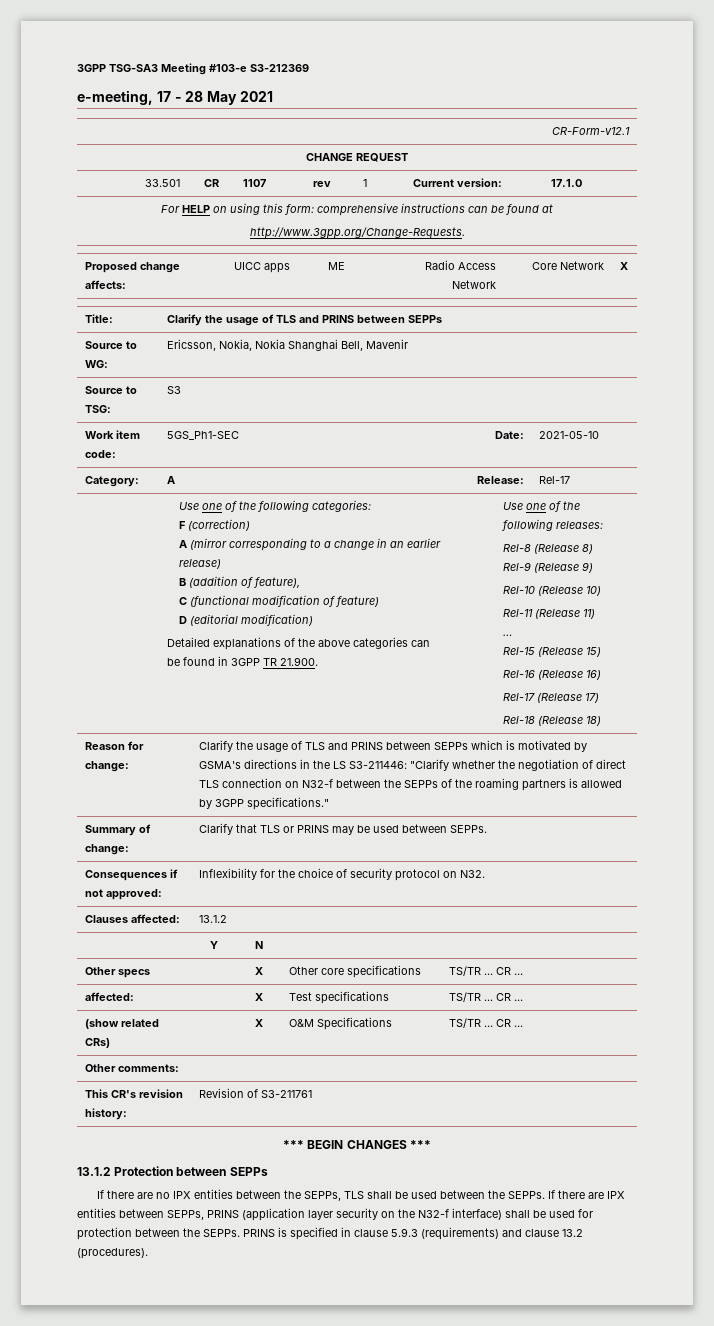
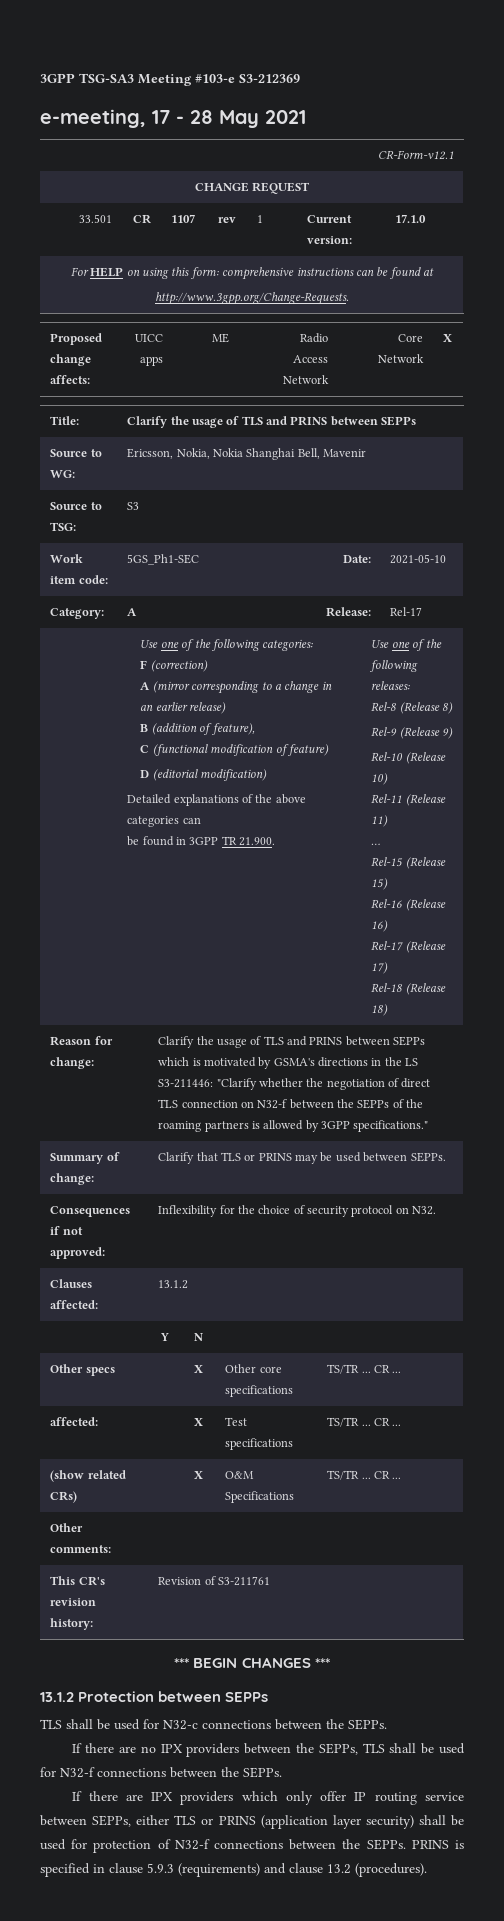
(268, 1171) none -> [40,1719,387,1730] // TLS shall be used for N32-c connections between the SEPPs.
[193,1189,233,1199] entities -> [186,1743,240,1757] providers
[439,1190,545,1199] between the SEPPs. -> [40,1767,282,1778] for N32-f connections between the SEPPs. //
[77,1208,502,1221] entities between SEPPs, PRINS (application layer security on the N32-f interface) -> [180,1791,464,1805] [40,1815,414,1829] providers which only offer IP routing service between SEPPs, either TLS or PRINS (application layer security)
(132, 1233) none -> [157,1839,283,1850] of N32-f connections

